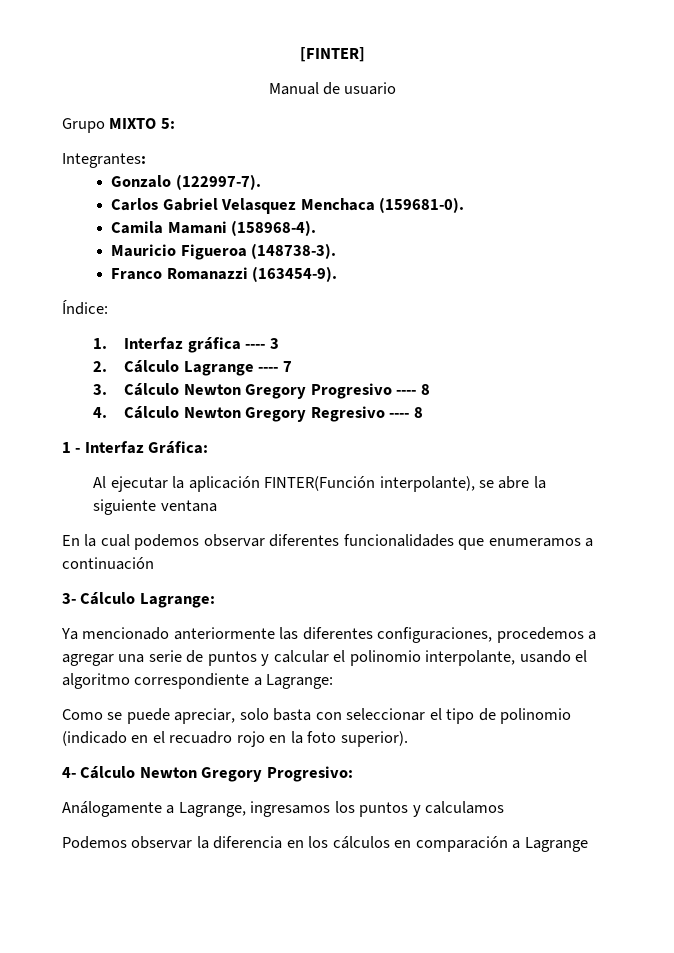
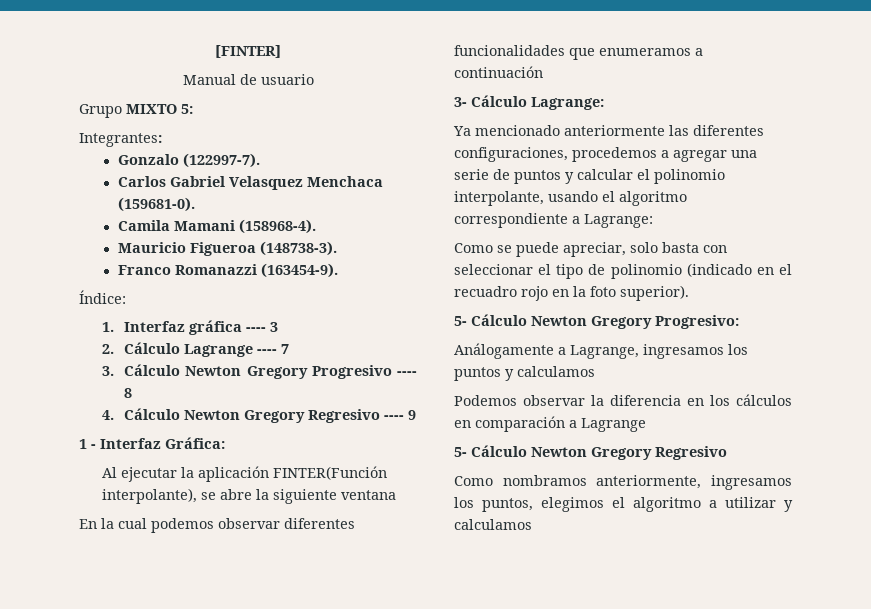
[413,407,423,418] 8 -> [408,410,417,420] 9
[62,767,76,778] 4- -> [454,316,467,326] 5-
(588, 844) none -> [454,445,727,460] [454,475,792,490] [454,497,793,512] [454,519,532,530] // 5- Cálculo Newton Gregory Regresivo // Como nombramos anteriormente, ingresamos los puntos, elegimos el algoritmo a utilizar y calculamos

